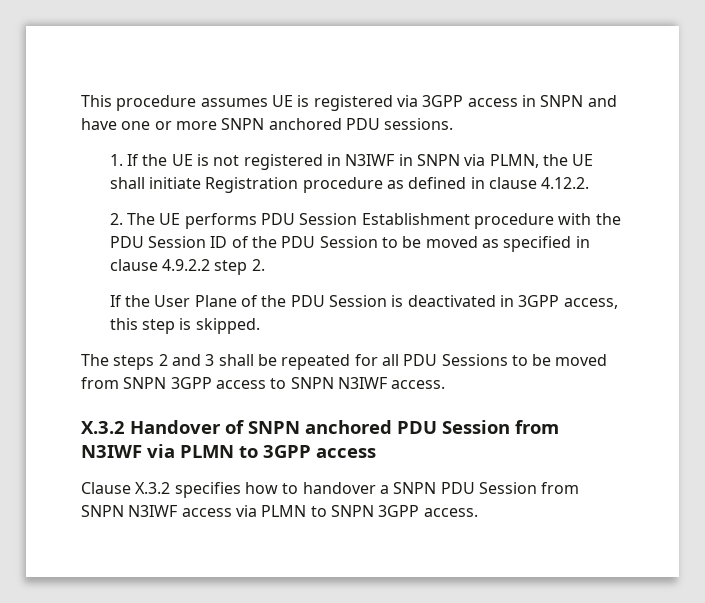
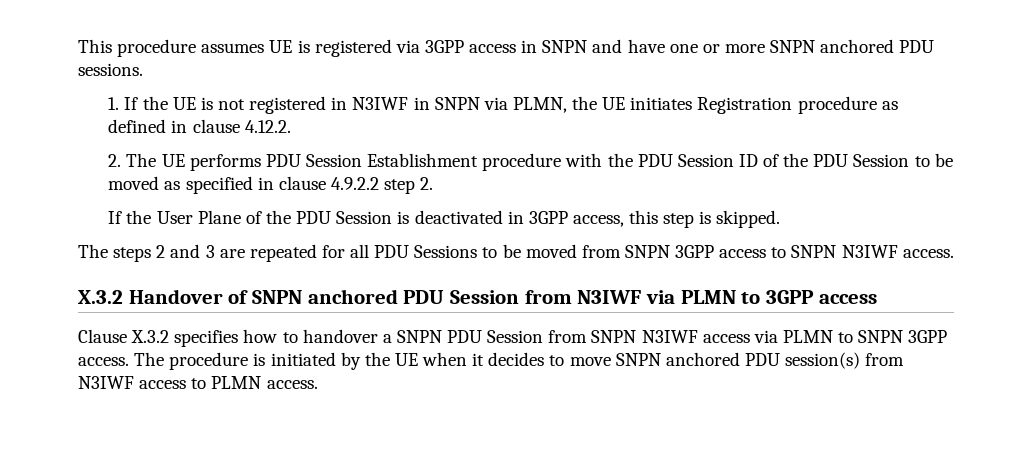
[109,177,202,189] shall initiate -> [630,97,693,110] initiates
[218,354,277,366] shall be -> [219,249,245,258] are
(478, 512) none -> [134,352,905,370] [78,376,318,389] The procedure is initiated by the UE when it decides to move SNPN anchored PDU session(s) from N3IWF access to PLMN access.

